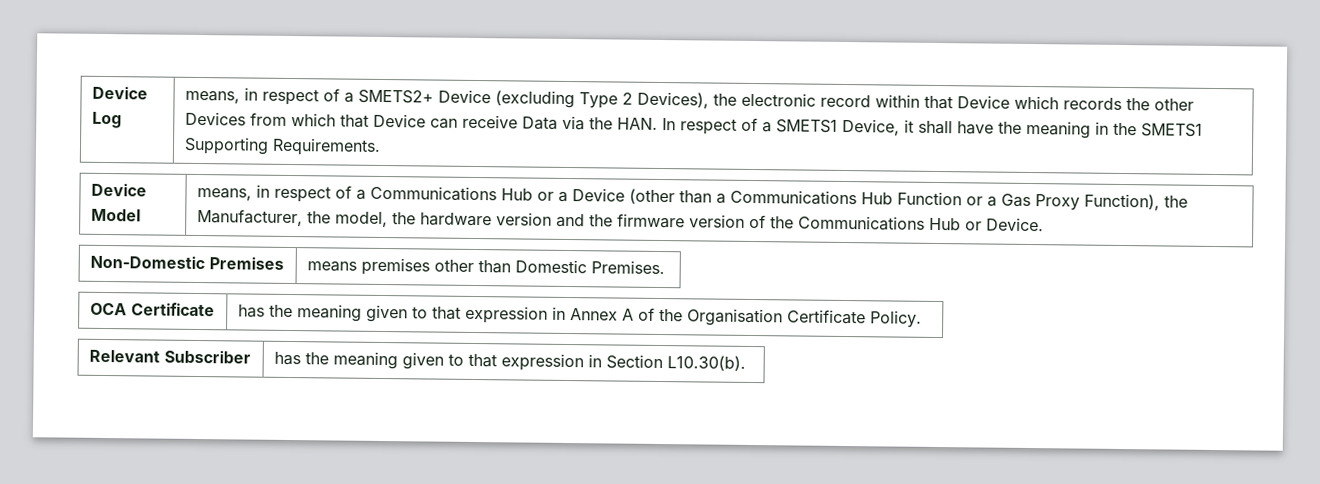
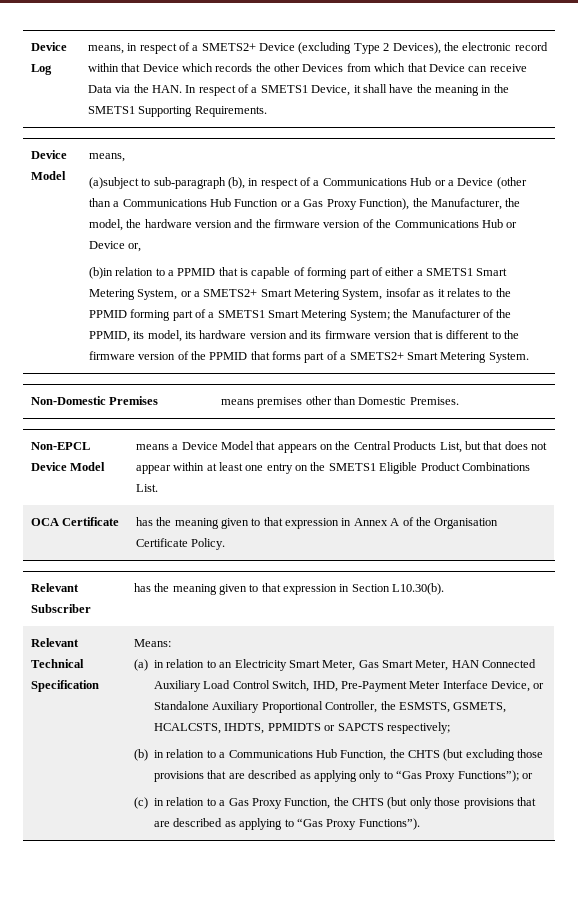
(252, 194) none -> [88,177,245,189] // (a)subject to sub-paragraph (b),
[985,217,1044,232] Device. -> [88,241,142,252] [88,267,508,279] [88,288,511,300] [88,309,512,321] [88,330,520,342] [88,351,529,363] Device or, // (b)in relation to a PPMID that is capable of forming part of either a SMETS1 Smart Metering System, or a SMETS2+ Smart Metering System, insofar as it relates to the PPMID forming part of a SMETS1 Smart Metering System; the Manufacturer of the PPMID, its model, its hardware version and its firmware version that is different to the firmware version of the PPMID that forms part of a SMETS2+ Smart Metering System.
(665, 267) none -> [30,442,90,450] [30,462,106,471] [135,441,548,453] [135,462,530,474] [135,484,158,492] // Non-EPCL Device Model | means a Device Model that appears on the Central Products List, but that does not appear within at least one entry on the SMETS1 Eligible Product Combinations List.
(746, 363) none -> [30,638,79,647] [30,659,84,668] [30,680,99,692] [133,639,171,647] [133,659,537,671] [154,680,545,692] [154,701,507,713] [154,722,450,734] [133,749,544,761] [154,770,534,782] [133,797,536,809] [154,818,420,830] // Relevant Technical Specification | Means: // (a) in relation to an Electricity Smart Meter, Gas Smart Meter, HAN Connected Auxiliary Load Control Switch, IHD, Pre-Payment Meter Interface Device, or Standalone Auxiliary Proportional Controller, the ESMSTS, GSMETS, HCALCSTS, IHDTS, PPMIDTS or SAPCTS respectively; // (b) in relation to a Communications Hub Function, the CHTS (but excluding those provisions that are described as applying only to “Gas Proxy Functions”); or // (c) in relation to a Gas Proxy Function, the CHTS (but only those provisions that are described as applying to “Gas Proxy Functions”).

